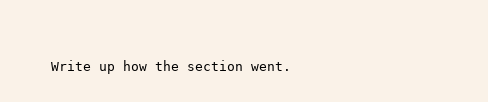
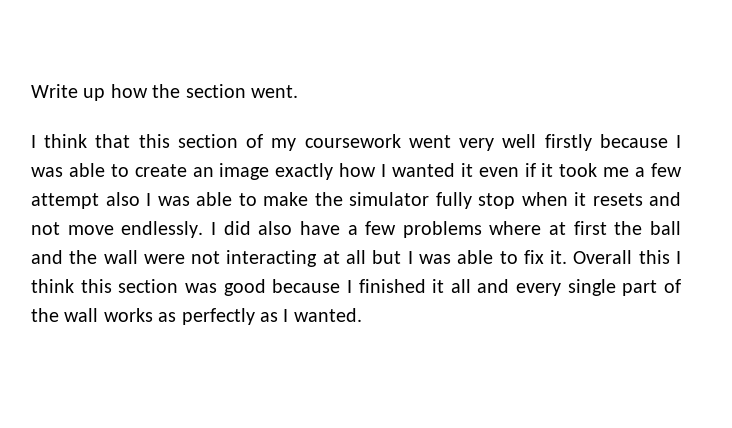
(291, 66) none -> [31,134,682,151] [31,163,682,180] [31,192,681,209] [31,221,681,238] [31,250,681,267] [31,279,681,296] [31,308,362,325] // I think that this section of my coursework went very well firstly because I was able to create an image exactly how I wanted it even if it took me a few attempt also I was able to make the simulator fully stop when it resets and not move endlessly. I did also have a few problems where at first the ball and the wall were not interacting at all but I was able to fix it. Overall this I think this section was good because I finished it all and every single part of the wall works as perfectly as I wanted.

